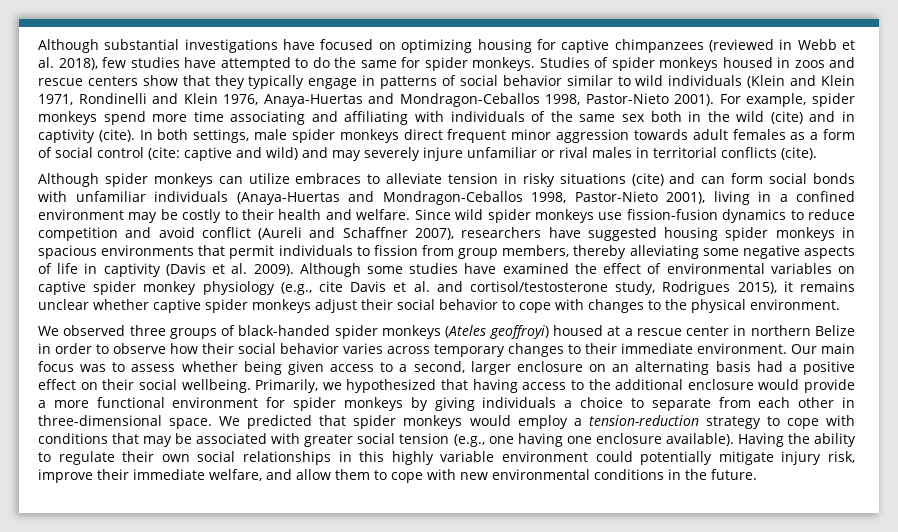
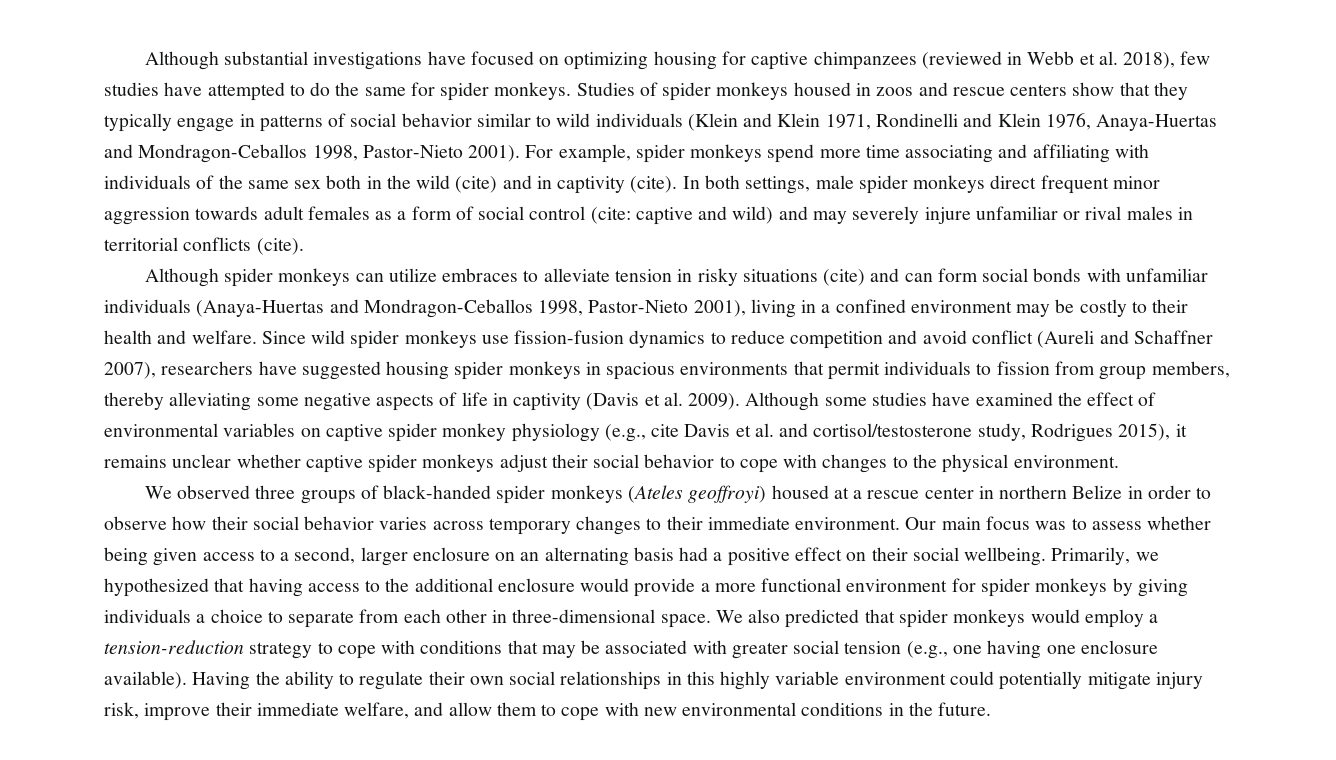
(241, 421) none -> [748,609,781,623] also

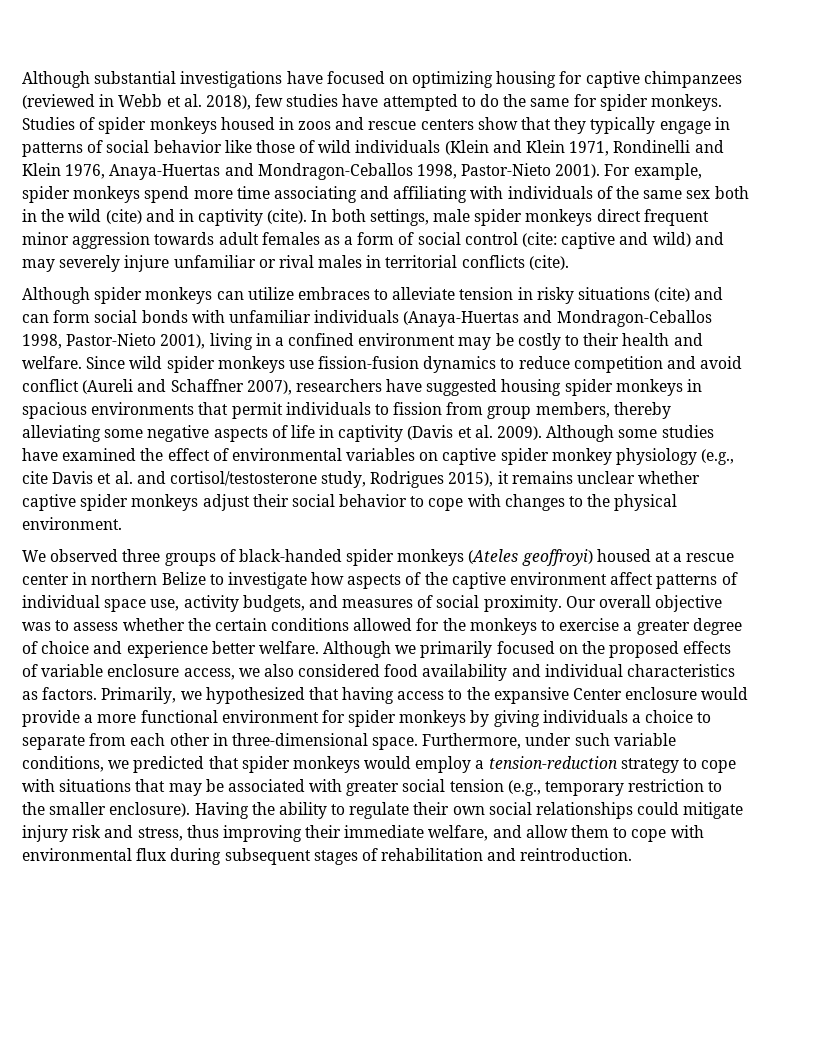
[476,113,552,127] similar to -> [224,140,316,153] like those of
[1127,485,1212,499] [104,516,1212,535] [104,547,1047,566] in order to observe how their social behavior varies across temporary changes to their immediate environment. Our main focus was to assess whether being given access to a second, larger enclosure on an alternating basis had a positive effect on their social wellbeing. -> [209,572,738,589] [22,595,723,612] [22,618,742,635] [22,641,732,658] [22,664,736,681] [22,687,98,700] to investigate how aspects of the captive environment affect patterns of individual space use, activity budgets, and measures of social proximity. Our overall objective was to assess whether the certain conditions allowed for the monkeys to exercise a greater degree of choice and experience better welfare. Although we primarily focused on the proposed effects of variable enclosure access, we also considered food availability and individual characteristics as factors.
[414,578,493,592] additional -> [493,687,623,704] expansive Center
[715,609,781,623] We also -> [422,733,676,749] [22,756,130,772] Furthermore, under such variable conditions, we
[420,640,503,654] conditions -> [59,779,132,792] situations
[952,640,1158,659] [104,671,187,689] one having one enclosure available). -> [545,779,723,796] [22,802,191,817] temporary restriction to the smaller enclosure).
[666,671,1203,690] [104,702,211,721] in this highly variable environment could potentially mitigate injury risk, improve -> [637,802,744,819] [22,825,302,842] could mitigate injury risk and stress, thus improving
[643,702,992,716] new environmental conditions in the future. -> [22,848,633,865] environmental flux during subsequent stages of rehabilitation and reintroduction.

